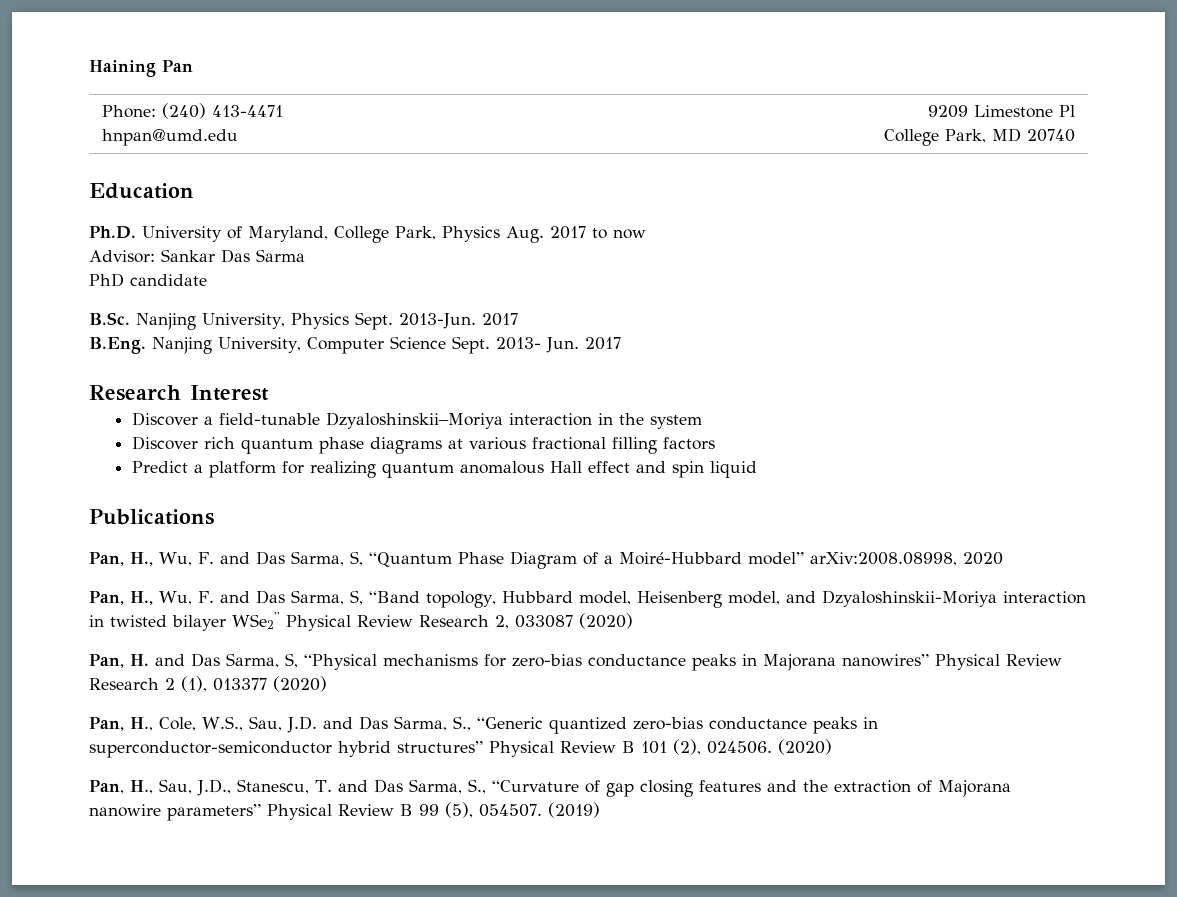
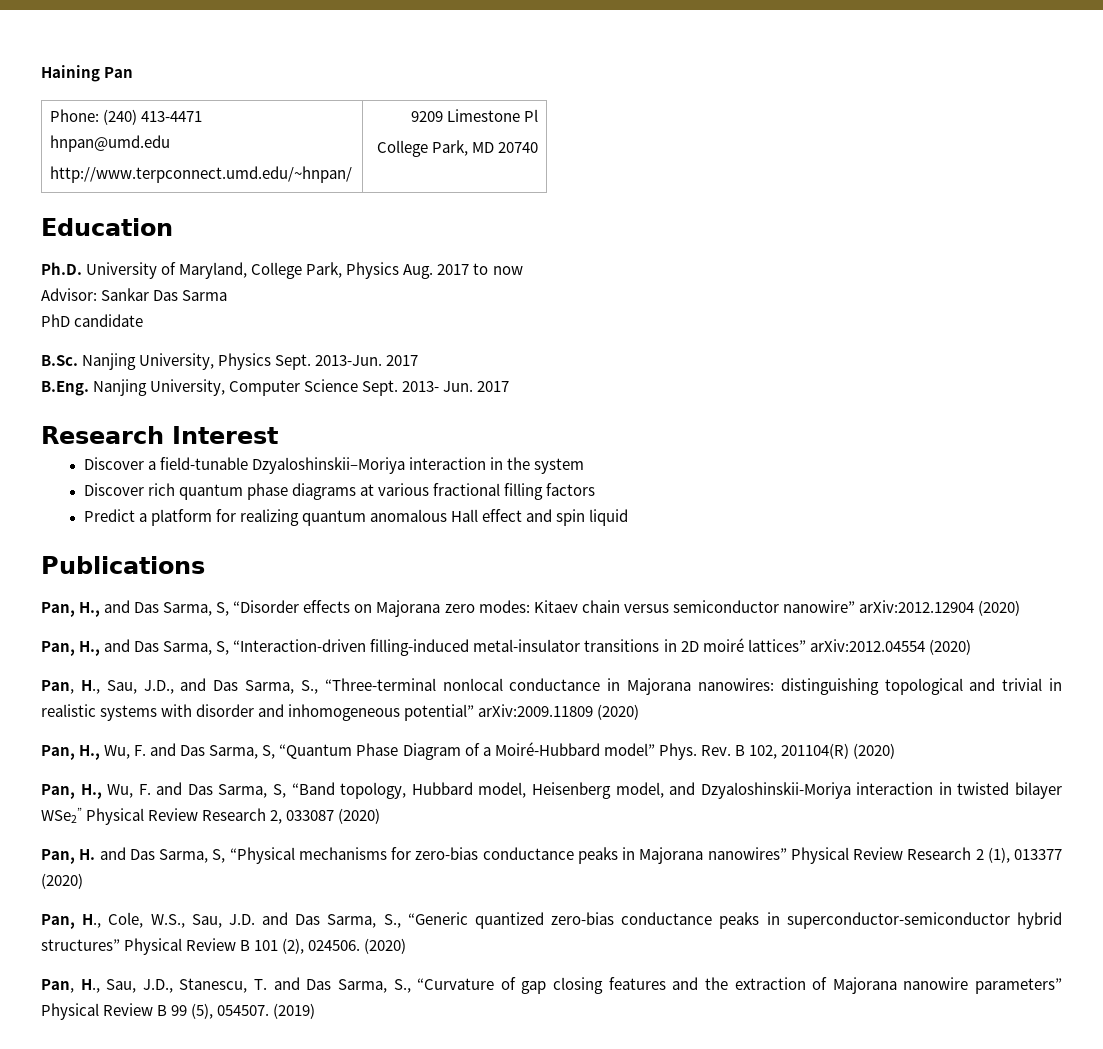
(239, 137) none -> [50,166,353,183] // http://www.terpconnect.umd.edu/~hnpan/
(214, 517) none -> [41,600,1020,617] [41,638,971,656] [41,678,1063,695] [41,704,640,721] // Pan, H., and Das Sarma, S, “Disorder effects on Majorana zero modes: Kitaev chain versus semiconductor nanowire” arXiv:2012.12904 (2020) // Pan, H., and Das Sarma, S, “Interaction-driven filling-induced metal-insulator transitions in 2D moiré lattices” arXiv:2012.04554 (2020) // Pan, H., Sau, J.D., and Das Sarma, S., “Three-terminal nonlocal conductance in Majorana nanowires: distinguishing topological and trivial in realistic systems with disorder and inhomogeneous potential” arXiv:2009.11809 (2020)
[809,552,1003,566] arXiv:2008.08998, 2020 -> [658,743,895,760] Phys. Rev. B 102, 201104(R) (2020)

